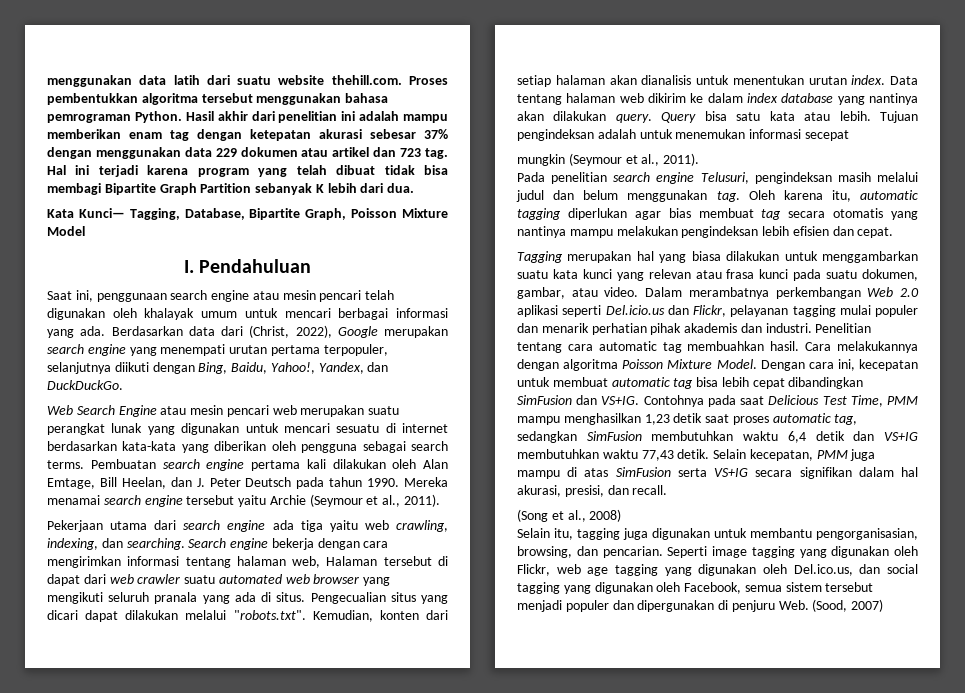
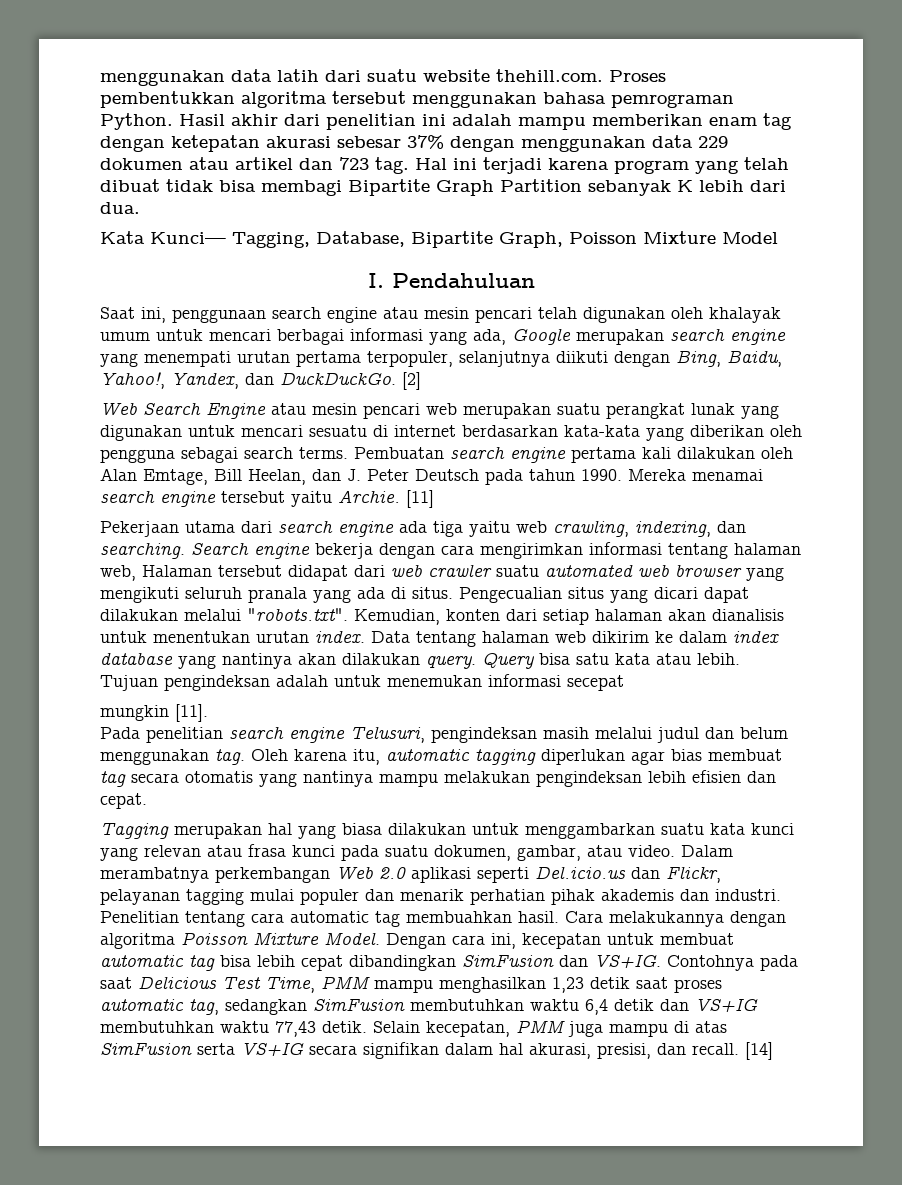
[80,325,332,338] ada. Berdasarkan data dari (Christ, 2022), -> [473,329,506,345] ada,
(123, 385) none -> [402,372,421,390] [2]
[269,494,441,507] Archie (Seymour et al., 2011). -> [338,490,434,508] Archie. [11]
[437,556,448,566] [47,574,80,586] di dapat -> [288,565,348,581] didapat
[568,153,700,166] (Seymour et al., 2011). -> [175,704,208,722] [11].
[517,509,622,522] [517,528,918,540] [517,546,918,558] [517,564,918,576] [517,582,874,594] [517,599,884,612] // (Song et al., 2008) // Selain itu, tagging juga digunakan untuk membantu pengorganisasian, browsing, dan pencarian. Seperti image tagging yang digunakan oleh Flickr, web age tagging yang digunakan oleh Del.ico.us, dan social tagging yang digunakan oleh Facebook, semua sistem tersebut menjadi populer dan dipergunakan di penjuru Web. (Sood, 2007) -> [745,1042,773,1060] [14]

